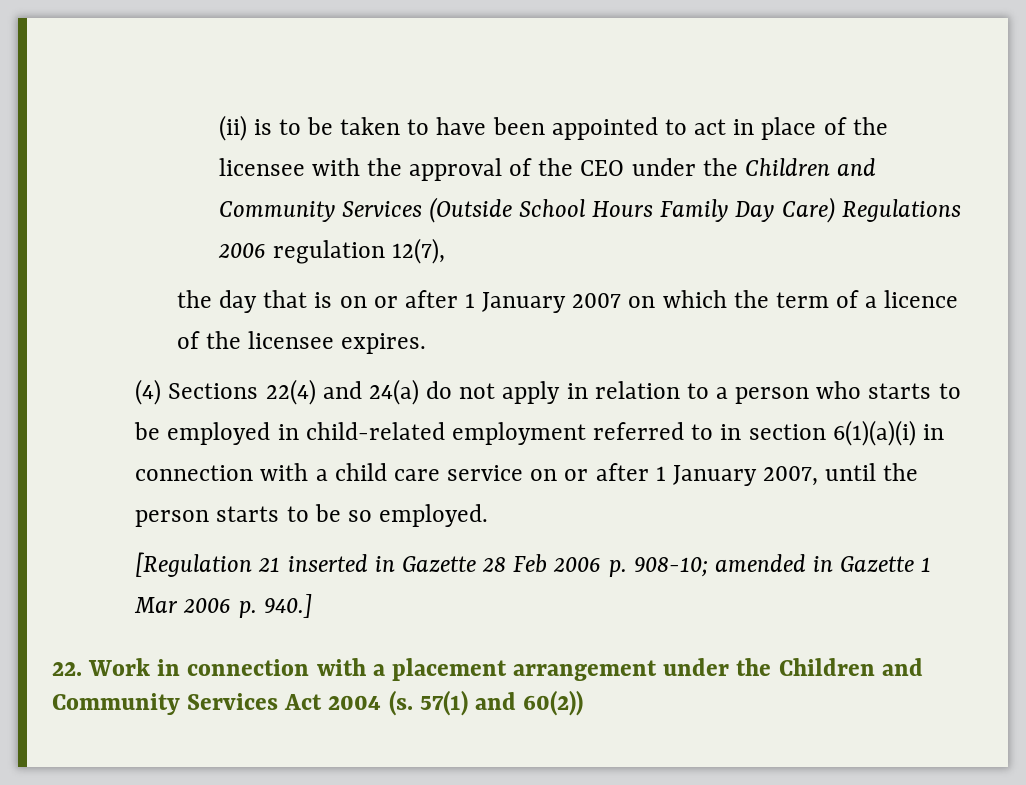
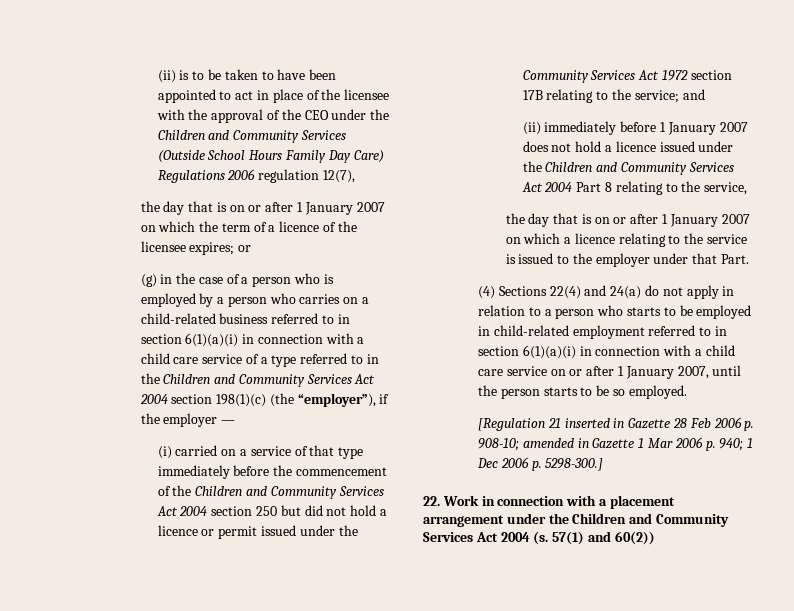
[341,333,427,354] expires. -> [189,242,252,255] [140,273,334,287] [140,293,370,307] [140,313,350,324] [140,333,365,347] [140,353,379,367] [140,373,376,387] [139,393,390,407] [140,413,236,427] [157,445,364,459] [157,465,387,479] [157,485,384,499] [156,505,387,516] [157,525,358,539] [522,70,732,83] [522,89,705,103] [522,121,748,135] [522,141,734,152] [522,161,734,175] [521,181,748,195] [505,213,750,227] [505,233,748,247] [505,253,750,267] expires; or // (g) in the case of a person who is employed by a person who carries on a child-related business referred to in section 6(1)(a)(i) in connection with a child care service of a type referred to in the Children and Community Services Act 2004 section 198(1)(c) (the “employer”), if the employer — // (i) carried on a service of that type immediately before the commencement of the Children and Community Services Act 2004 section 250 but did not hold a licence or permit issued under the Community Services Act 1972 section 17B relating to the service; and // (ii) immediately before 1 January 2007 does not hold a licence issued under the Children and Community Services Act 2004 Part 8 relating to the service, // the day that is on or after 1 January 2007 on which a licence relating to the service is issued to the employer under that Part.
[263,594,312,618] 940.] -> [719,438,754,451] [477,457,604,471] 940; 1 Dec 2006 p. 5298-300.]

